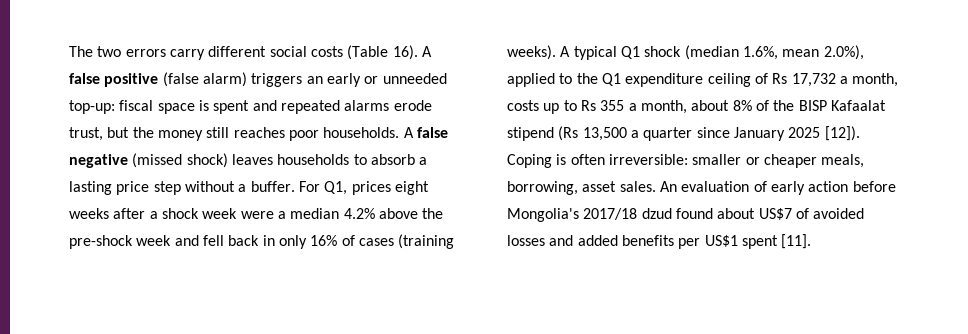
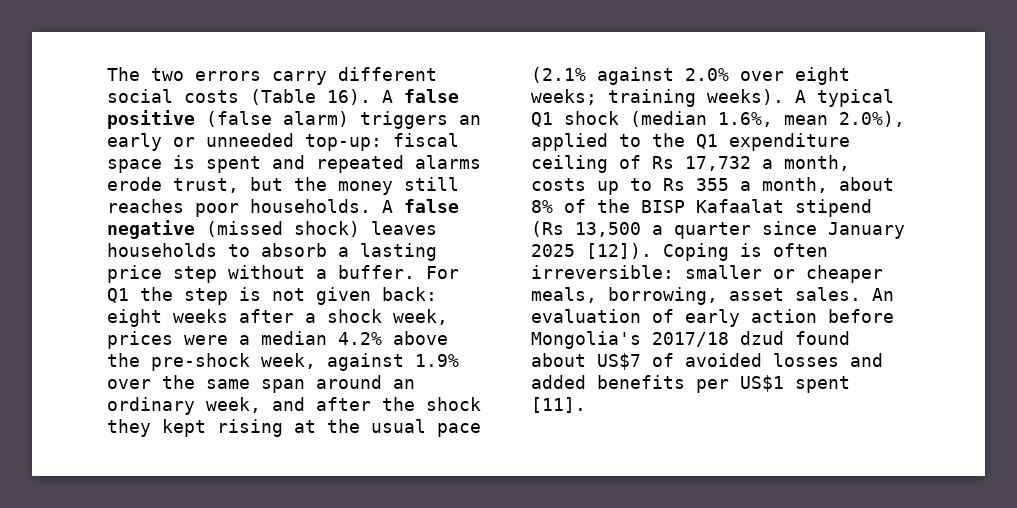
[324,181,391,195] Q1, prices -> [107,287,437,305] Q1 the step is not given back:
[202,208,238,219] week -> [393,309,448,325] [107,331,173,349] week, prices
[136,234,455,249] week and fell back in only 16% of cases (training -> [261,353,459,371] [107,375,415,393] [107,397,481,415] [107,419,481,437] [531,67,850,85] [531,89,696,107] week, against 1.9% over the same span around an ordinary week, and after the shock they kept rising at the usual pace (2.1% against 2.0% over eight weeks; training

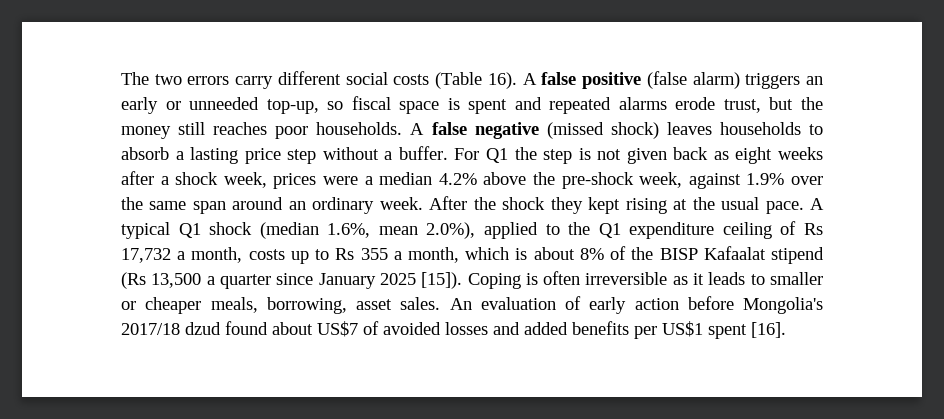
[305,134,382,151] top-up: -> [266,99,344,114] top-up, so
[382,287,437,301] back: -> [673,147,729,160] back as
[206,397,371,413] week, and after -> [379,196,468,210] week. After
[437,423,481,437] [531,67,850,85] [531,89,784,107] pace (2.1% against 2.0% over eight weeks; training weeks). -> [765,201,804,214] pace.
(828, 185) none -> [465,247,528,260] which is
[586,243,652,259] [12]). -> [421,272,463,289] [15]).
[531,265,674,279] irreversible: -> [585,272,765,285] irreversible as it leads to
[531,397,586,413] [11]. -> [751,322,786,338] [16].

